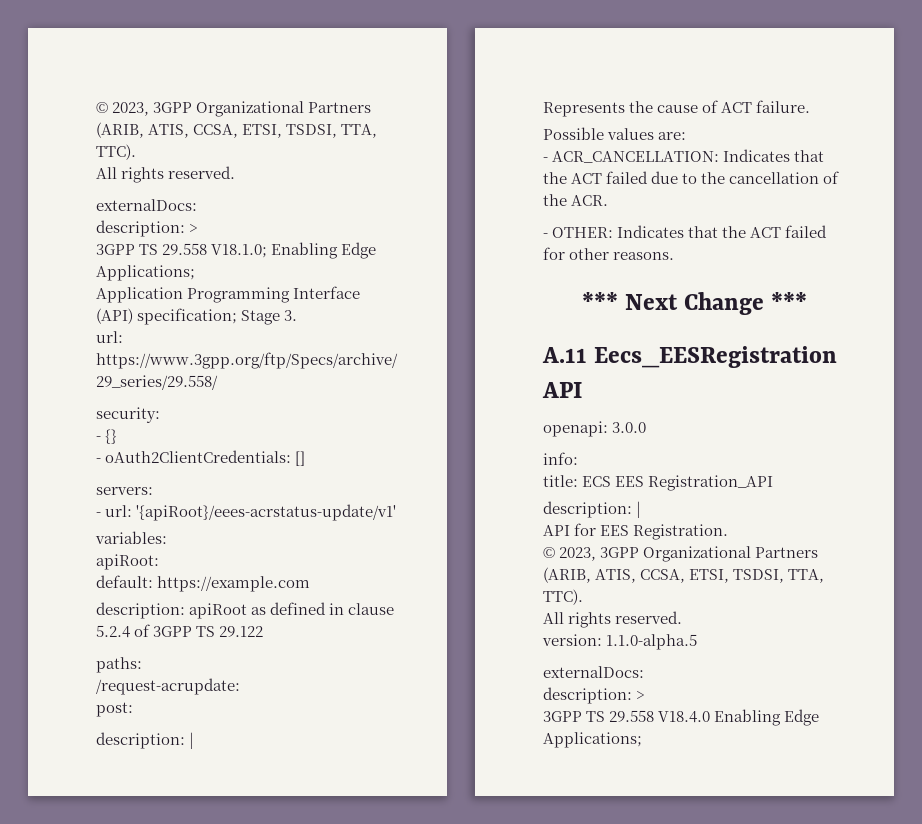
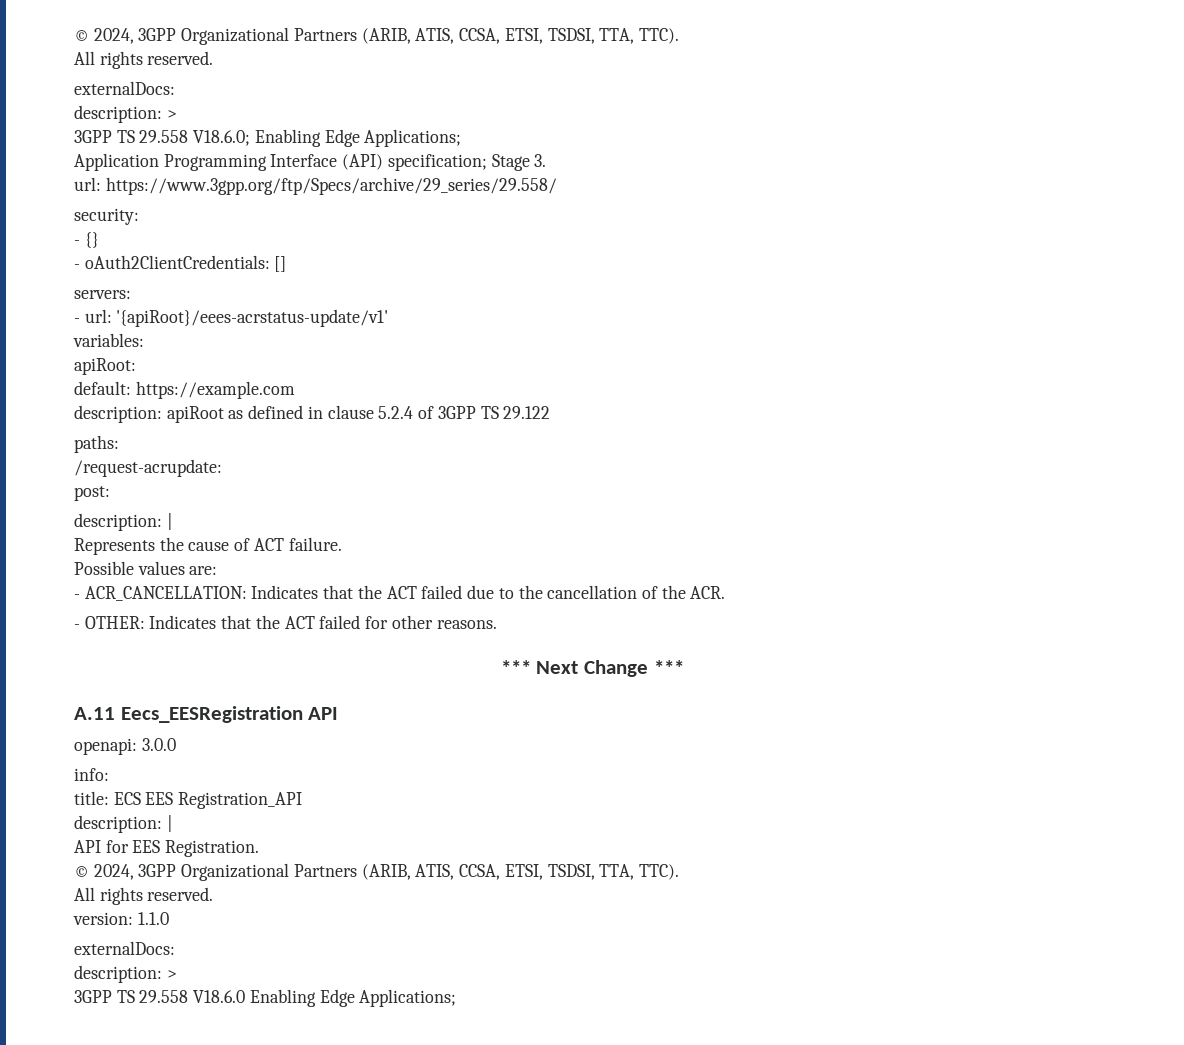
[96,102,150,116] © 2023, -> [74,28,134,44] © 2024,
[211,244,268,258] V18.1.0; -> [193,130,251,146] V18.6.0;
[559,547,597,561] 2023, -> [93,864,134,880] 2024,
[606,634,698,650] [543,666,644,678] [543,687,646,704] [543,710,711,723] 1.1.0-alpha.5 // externalDocs: // description: > // 3GPP TS 29.558 V18.4.0 -> [137,912,169,925] [74,941,175,955] [74,965,177,983] [74,990,246,1003] 1.1.0 // externalDocs: // description: > // 3GPP TS 29.558 V18.6.0

